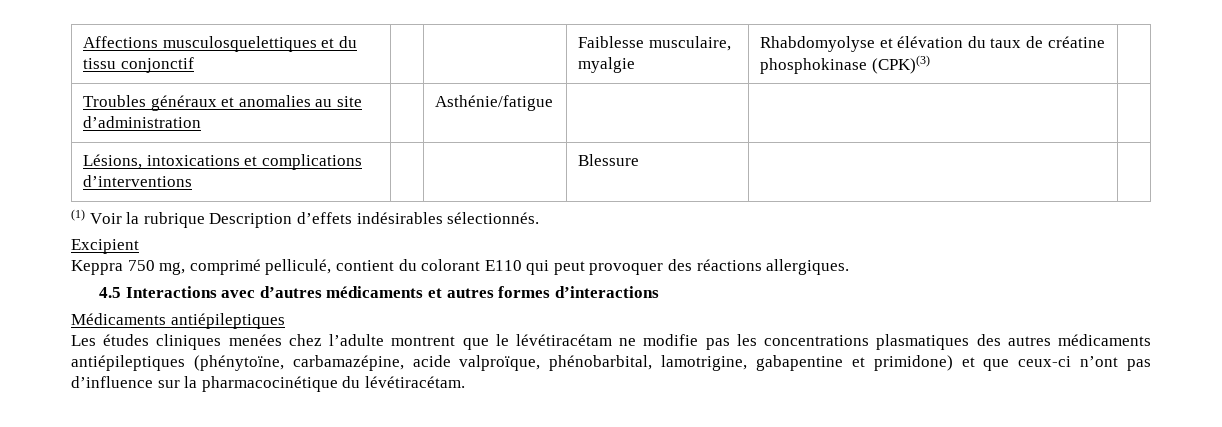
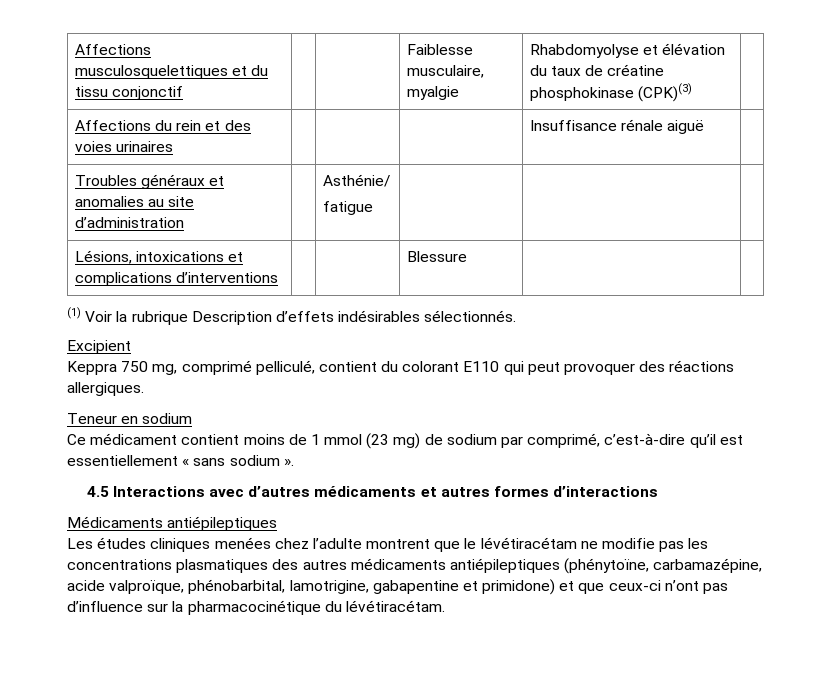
(930, 64) none -> [74,120,251,131] [74,141,174,152] [529,119,705,134] // Affections du rein et des voies urinaires | | | | Insuffisance rénale aiguë |
[435,95,554,111] Asthénie/fatigue -> [322,174,390,187] [322,201,373,215] Asthénie/ // fatigue
(850, 267) none -> [67,413,193,424] [67,433,743,449] [67,455,294,466] // Teneur en sodium // Ce médicament contient moins de 1 mmol (23 mg) de sodium par comprimé, c’est-à-dire qu’il est essentiellement « sans sodium ».

